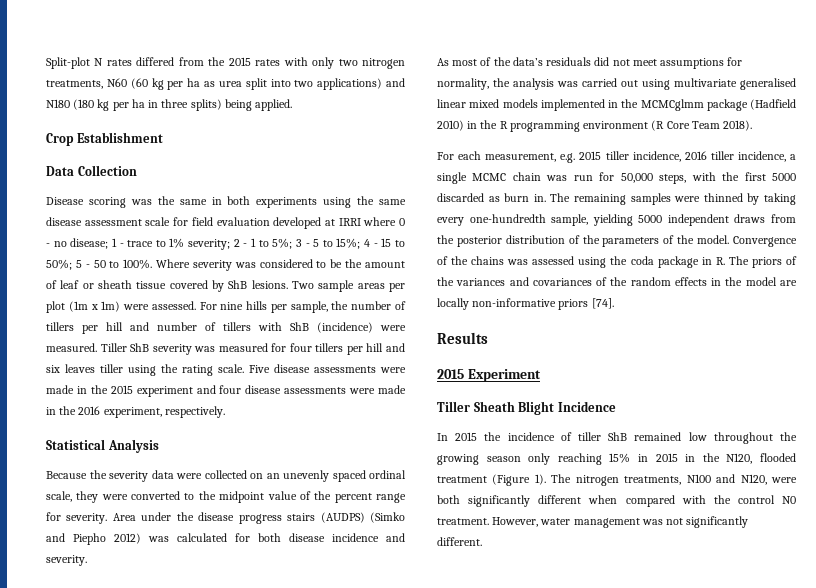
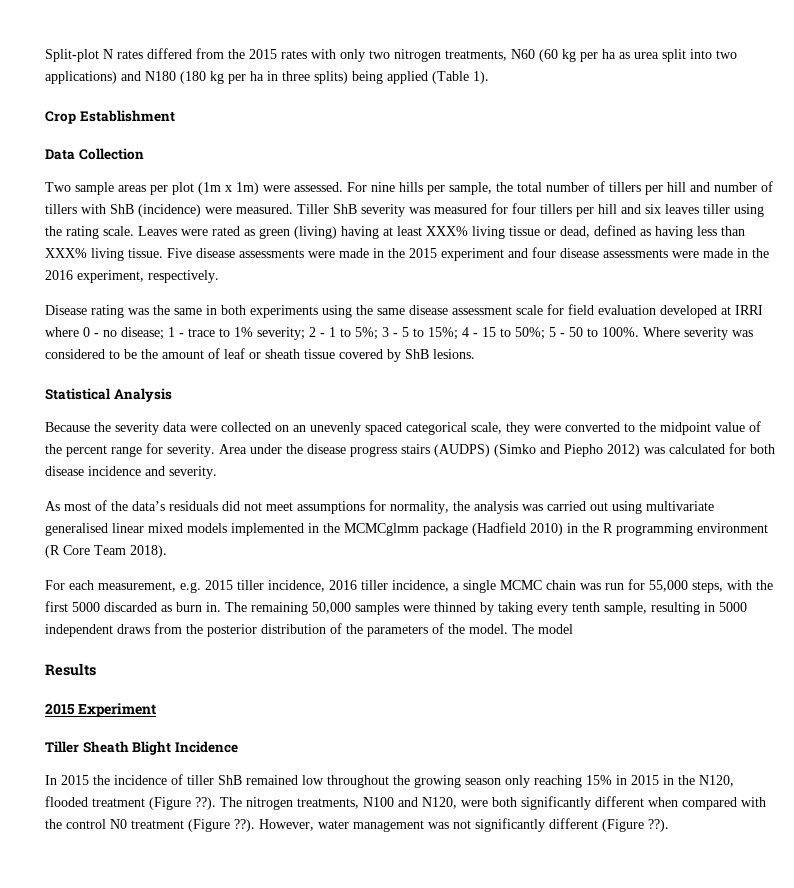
[255,99,293,111] applied. -> [387,71,489,84] applied (Table 1).
(137, 170) none -> [45,181,773,195] [45,203,764,217] [45,225,745,239] [45,247,769,261] [45,270,219,283] // Two sample areas per plot (1m x 1m) were assessed. For nine hills per sample, the total number of tillers per hill and number of tillers with ShB (incidence) were measured. Tiller ShB severity was measured for four tillers per hill and six leaves tiller using the rating scale. Leaves were rated as green (living) having at least XXX% living tissue or dead, defined as having less than XXX% living tissue. Five disease assessments were made in the 2015 experiment and four disease assessments were made in the 2016 experiment, respectively.
[88,197,126,208] scoring -> [91,305,124,318] rating
[292,280,405,292] [46,301,407,313] [46,322,406,334] [46,343,405,355] [46,364,406,376] [46,385,406,397] [46,406,225,418] Two sample areas per plot (1m x 1m) were assessed. For nine hills per sample, the number of tillers per hill and number of tillers with ShB (incidence) were measured. Tiller ShB severity was measured for four tillers per hill and six leaves tiller using the rating scale. Five disease assessments were made in the 2015 experiment and four disease assessments were made in the 2016 experiment, respectively. -> (475, 354) none
[369,470,406,479] ordinal -> [406,422,467,435] categorical
[620,173,653,183] 50,000 -> [649,580,688,592] 55,000
(626, 199) none -> [312,602,351,614] 50,000
[469,214,633,226] one-hundredth sample, yielding -> [572,602,715,615] tenth sample, resulting in
[733,236,797,247] [437,256,797,268] [437,277,797,286] [437,298,614,310] Convergence of the chains was assessed using the coda package in R. The priors of the variances and covariances of the random effects in the model are locally non-informative priors [74]. -> [512,624,573,634] The model
[534,474,546,485] 1). -> [195,797,216,810] ??).
[437,518,489,525] treatment. -> [131,819,255,832] treatment (Figure ??).
[437,537,482,546] different. -> [549,818,669,832] different (Figure ??).

